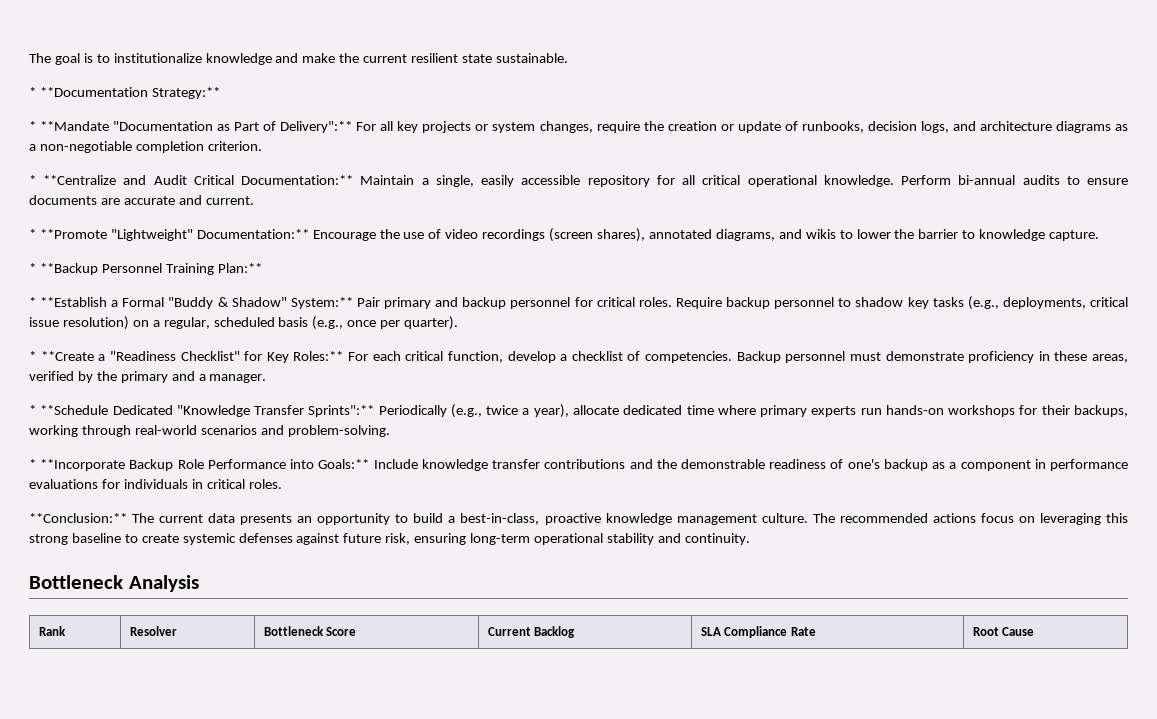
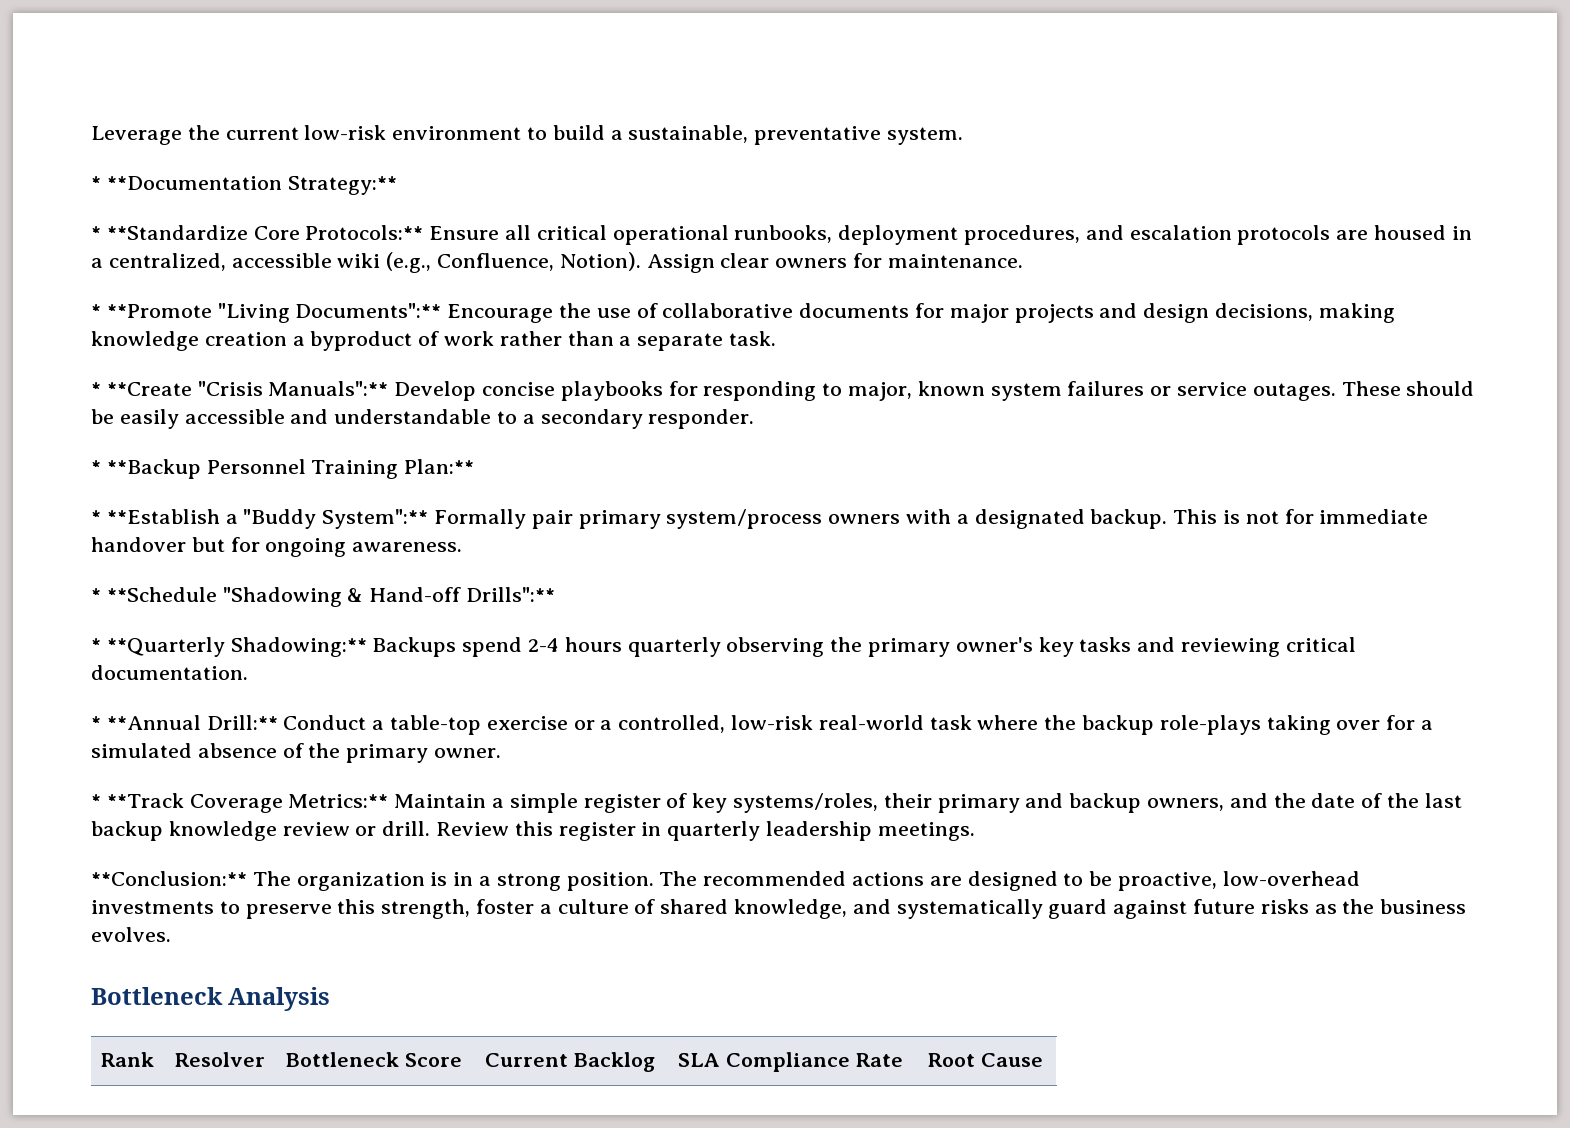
[29,53,568,65] [29,87,220,99] [29,121,1128,133] [29,141,262,153] [29,175,1129,187] [29,195,254,205] The goal is to institutionalize knowledge and make the current resilient state sustainable. // * **Documentation Strategy:** // * **Mandate "Documentation as Part of Delivery":** For all key projects or system changes, require the creation or update of runbooks, decision logs, and architecture diagrams as a non-negotiable completion criterion. // * **Centralize and Audit Critical Documentation:** Maintain a single, easily accessible repository for all critical operational knowledge. Perform bi-annual audits to ensure documents are accurate and current. -> [91,125,964,145] [91,176,397,195] [91,225,1472,245] [91,252,1023,273] Leverage the current low-risk environment to build a sustainable, preventative system. // * **Documentation Strategy:** // * **Standardize Core Protocols:** Ensure all critical operational runbooks, deployment procedures, and escalation protocols are housed in a centralized, accessible wiki (e.g., Confluence, Notion). Assign clear owners for maintenance.
[110,229,309,241] "Lightweight" Documentation:** -> [217,303,442,323] "Living Documents":**
[445,228,1100,242] video recordings (screen shares), annotated diagrams, and wikis to lower the barrier to knowledge capture. -> [662,303,1395,323] [91,331,777,351] [91,381,1475,401] [91,409,755,429] collaborative documents for major projects and design decisions, making knowledge creation a byproduct of work rather than a separate task. // * **Create "Crisis Manuals":** Develop concise playbooks for responding to major, known system failures or service outages. These should be easily accessible and understandable to a secondary responder.
[122,296,1128,310] [29,316,459,330] [29,351,1128,363] [29,371,267,383] [29,404,1128,418] [29,425,390,437] [29,459,1129,471] [29,479,282,489] [29,513,1128,525] [29,533,750,545] Formal "Buddy & Shadow" System:** Pair primary and backup personnel for critical roles. Require backup personnel to shadow key tasks (e.g., deployments, critical issue resolution) on a regular, scheduled basis (e.g., once per quarter). // * **Create a "Readiness Checklist" for Key Roles:** For each critical function, develop a checklist of competencies. Backup personnel must demonstrate proficiency in these areas, verified by the primary and a manager. // * **Schedule Dedicated "Knowledge Transfer Sprints":** Periodically (e.g., twice a year), allocate dedicated time where primary experts run hands-on workshops for their backups, working through real-world scenarios and problem-solving. // * **Incorporate Backup Role Performance into Goals:** Include knowledge transfer contributions and the demonstrable readiness of one's backup as a component in performance evaluations for individuals in critical roles. // **Conclusion:** The current data presents an opportunity to build a best-in-class, proactive knowledge management culture. The recommended actions focus on leveraging this strong baseline to create systemic defenses against future risk, ensuring long-term operational stability and continuity. -> [243,509,1429,529] [91,537,463,557] [91,587,556,607] [91,637,1356,657] [91,665,248,680] [91,715,1434,735] [91,743,502,763] [91,793,1462,813] [91,821,975,841] [91,871,1360,891] [91,899,1467,919] [91,927,171,942] "Buddy System":** Formally pair primary system/process owners with a designated backup. This is not for immediate handover but for ongoing awareness. // * **Schedule "Shadowing & Hand-off Drills":** // * **Quarterly Shadowing:** Backups spend 2-4 hours quarterly observing the primary owner's key tasks and reviewing critical documentation. // * **Annual Drill:** Conduct a table-top exercise or a controlled, low-risk real-world task where the backup role-plays taking over for a simulated absence of the primary owner. // * **Track Coverage Metrics:** Maintain a simple register of key systems/roles, their primary and backup owners, and the date of the last backup knowledge review or drill. Review this register in quarterly leadership meetings. // **Conclusion:** The organization is in a strong position. The recommended actions are designed to be proactive, low-overhead investments to preserve this strength, foster a culture of shared knowledge, and systematically guard against future risks as the business evolves.

